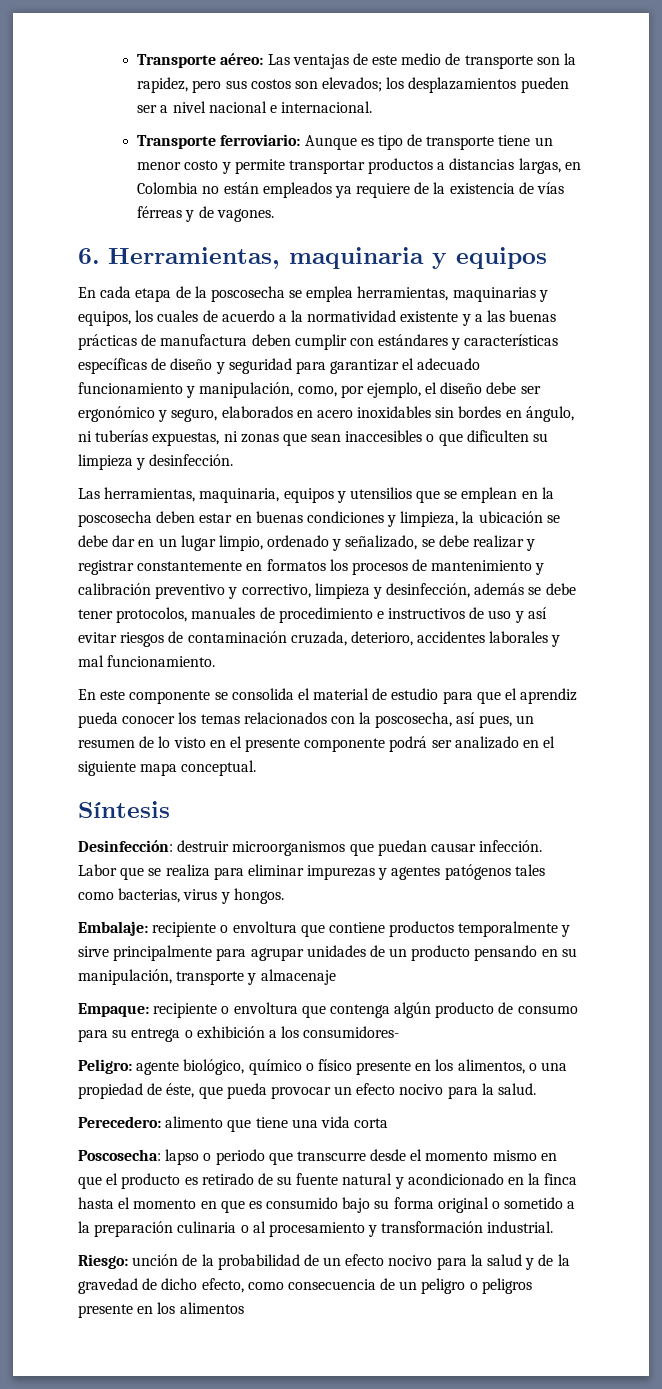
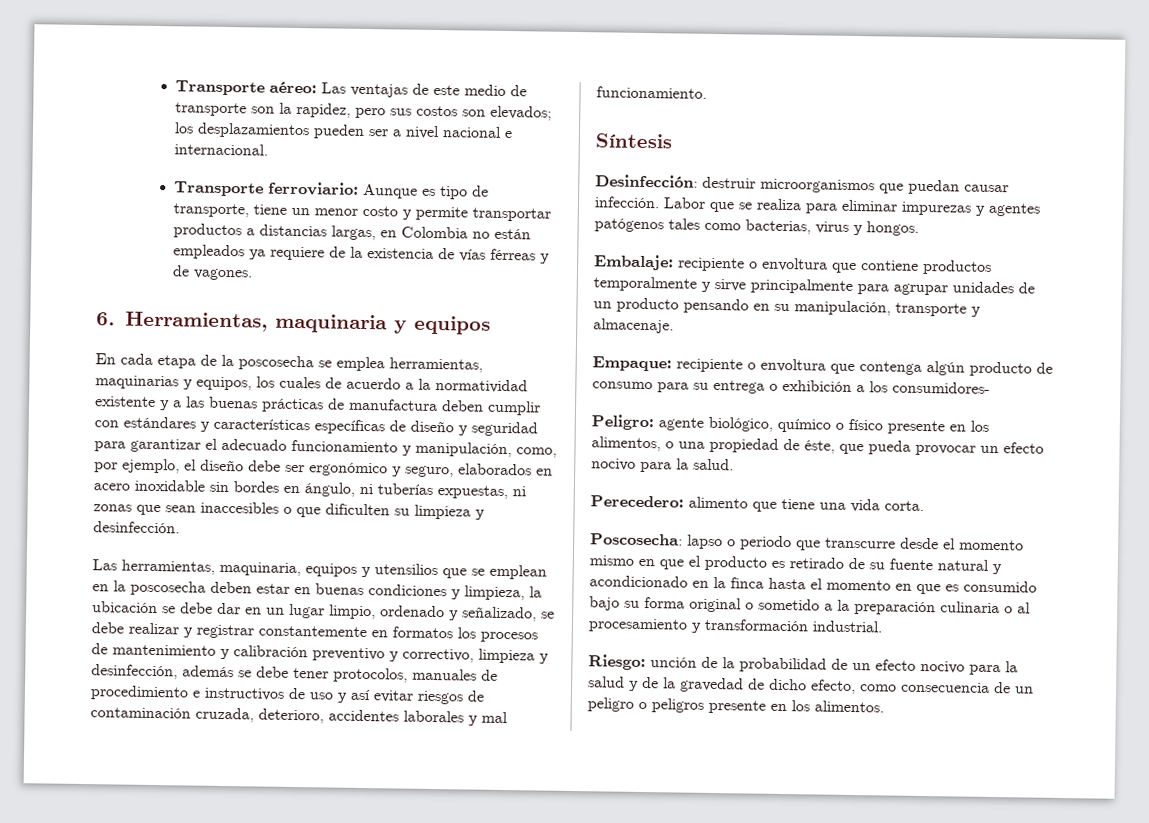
[426,136,495,150] transporte -> [173,203,250,218] transporte,
[357,406,432,418] inoxidables -> [134,479,205,492] inoxidable
[78,688,578,704] [78,712,534,728] [78,736,556,752] [78,760,257,776] // En este componente se consolida el material de estudio para que el aprendiz pueda conocer los temas relacionados con la poscosecha, así pues, un resumen de lo visto en el presente componente podrá ser analizado en el siguiente mapa conceptual. -> (707, 92) none
[260,969,336,985] almacenaje -> [593,318,674,334] almacenaje.
[354,1118,389,1128] corta -> [884,500,924,512] corta.
[179,1302,244,1314] alimentos -> [814,700,884,713] alimentos.

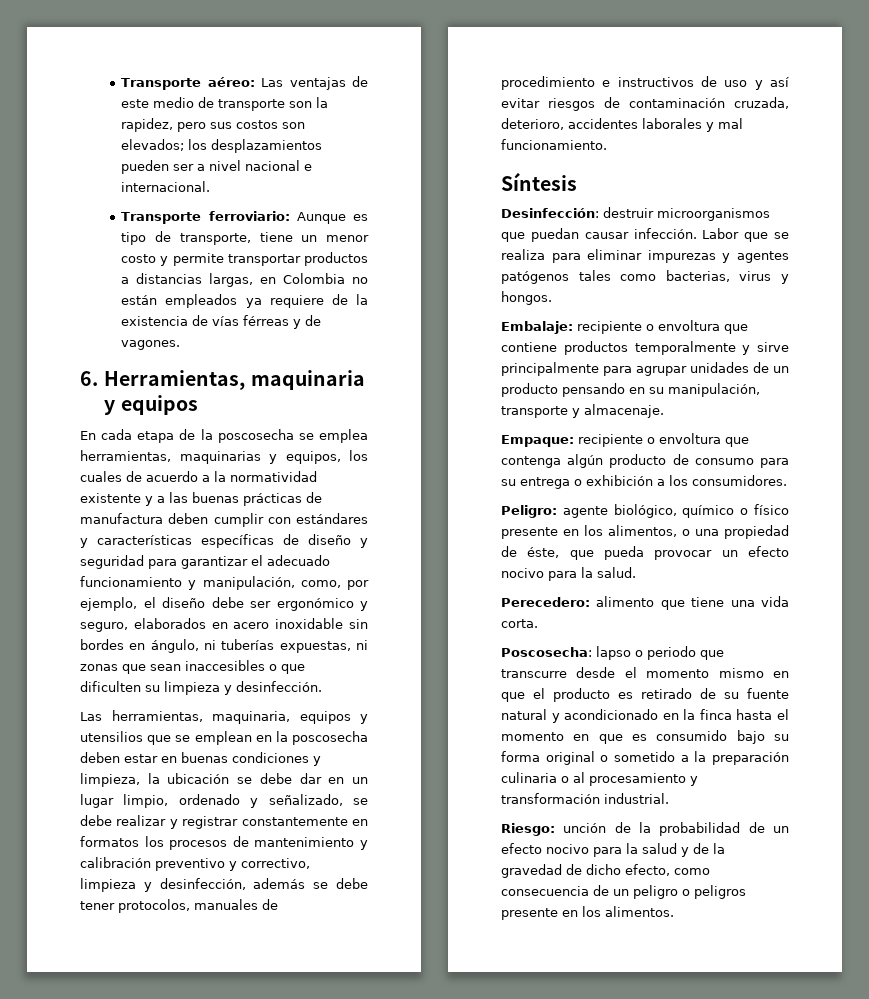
[892,381,990,394] consumidores- -> [692,475,787,486] consumidores.

